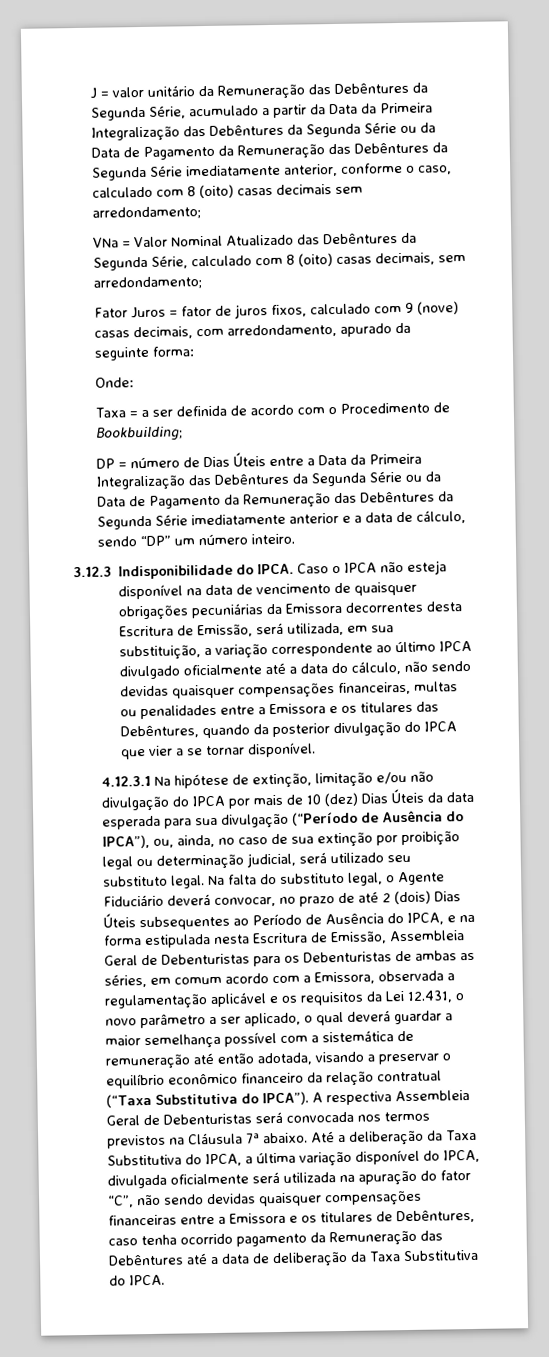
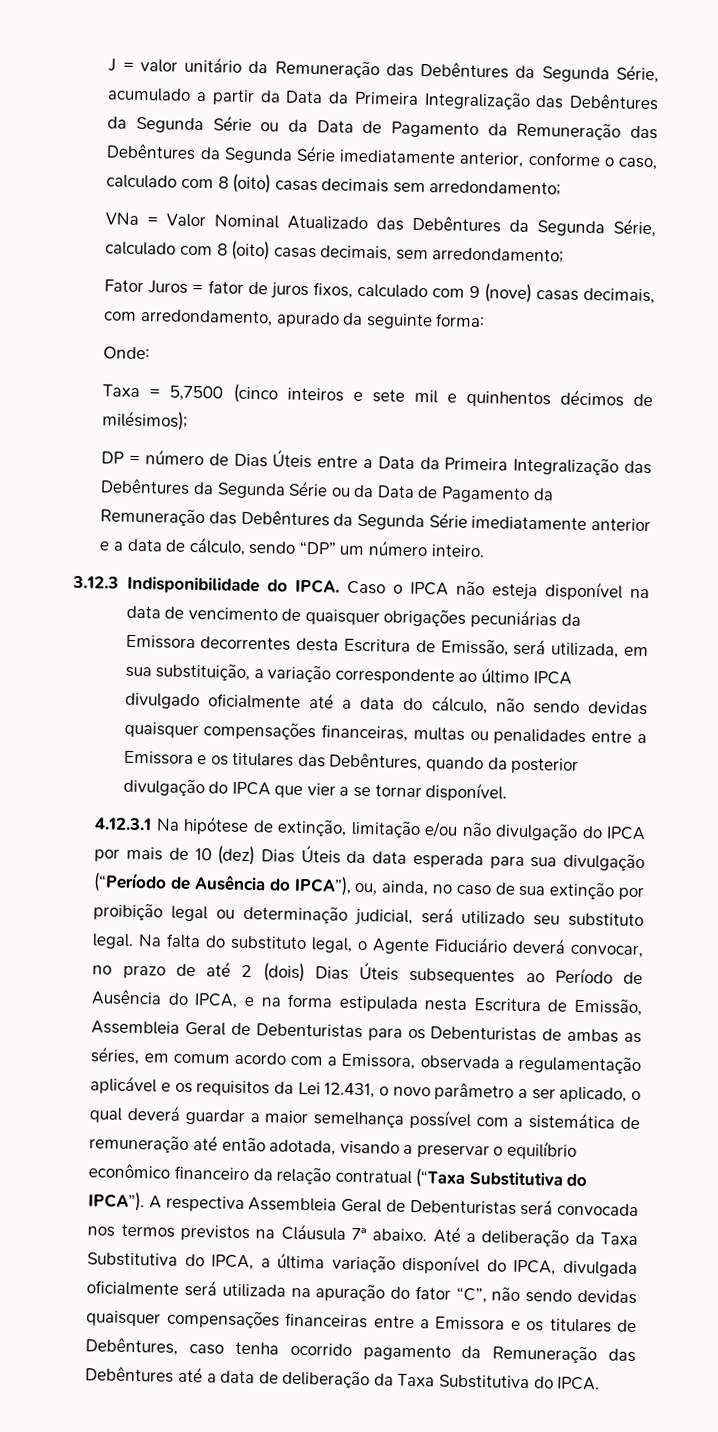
[141,402,451,418] [96,426,184,442] a ser definida de acordo com o Procedimento de Bookbuilding; -> [169,383,653,408] [102,410,189,431] 5,7500 (cinco inteiros e sete mil e quinhentos décimos de milésimos);

